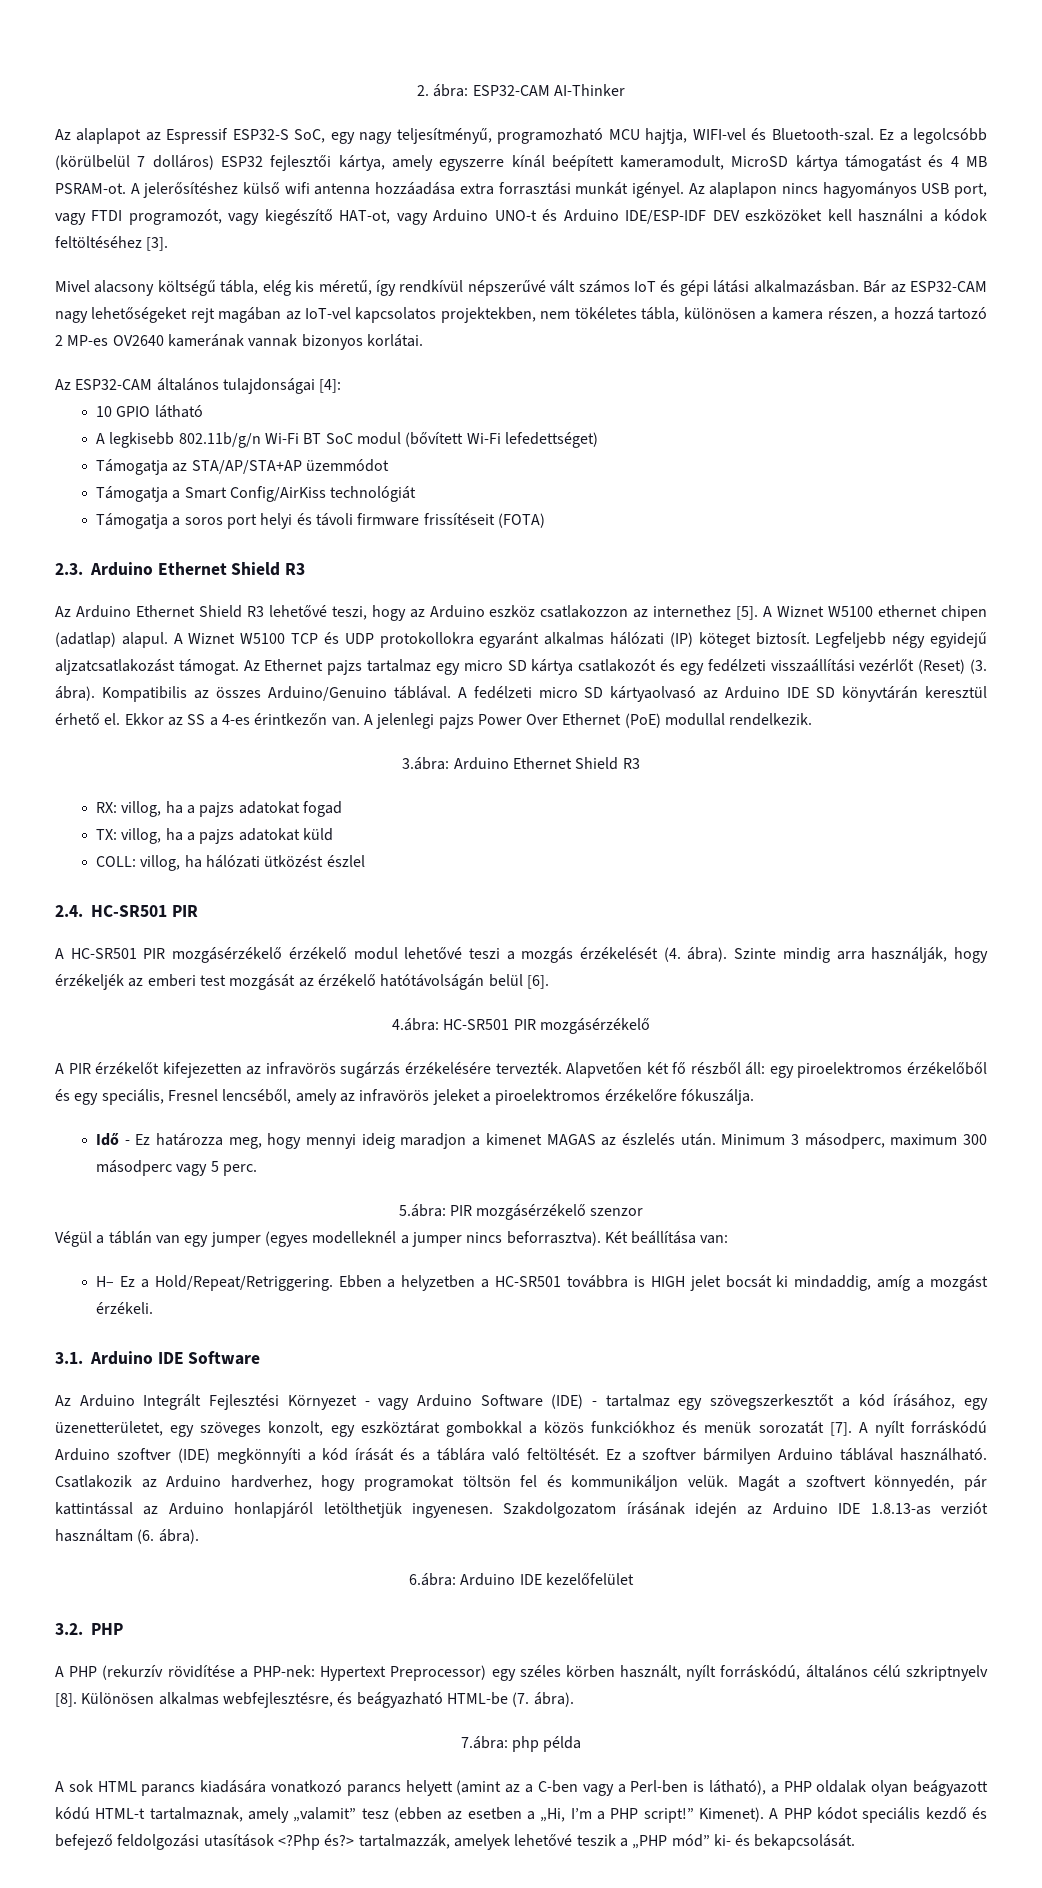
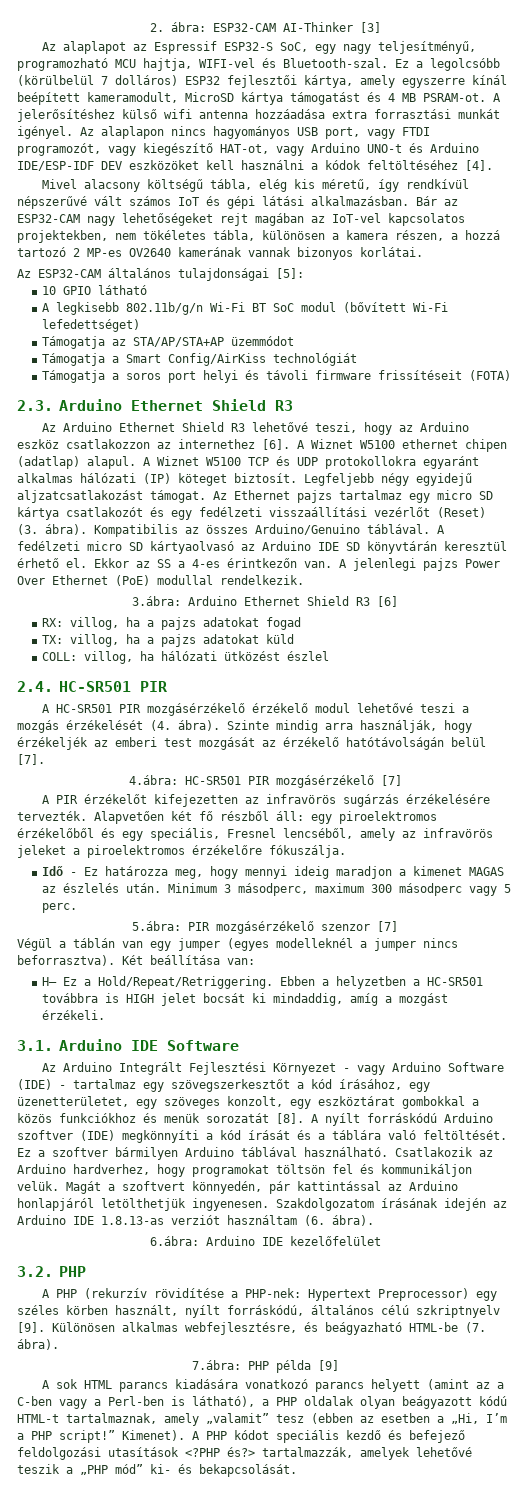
(625, 90) none -> [359,22,381,33] [3]
[146,237,169,251] [3]. -> [465,160,493,171] [4].
[319,379,342,393] [4]: -> [276,268,304,279] [5]:
[736,606,759,620] [5]. -> [262,439,290,450] [6].
(640, 763) none -> [377,596,398,607] [6]
[526,975,549,989] [6]. -> [17,754,45,765] [7].
(650, 1026) none -> [380,775,402,786] [7]
(644, 1212) none -> [377,921,398,932] [7]
[829,1422,852,1436] [7]. -> [276,1113,304,1124] [8].
[55,1693,77,1707] [8]. -> [17,1322,45,1333] [9].
[512,1736,539,1752] php -> [247,1361,269,1370] PHP
(582, 1744) none -> [317,1360,339,1371] [9]
[277,1834,320,1850] <?Php -> [185,1448,220,1457] <?PHP

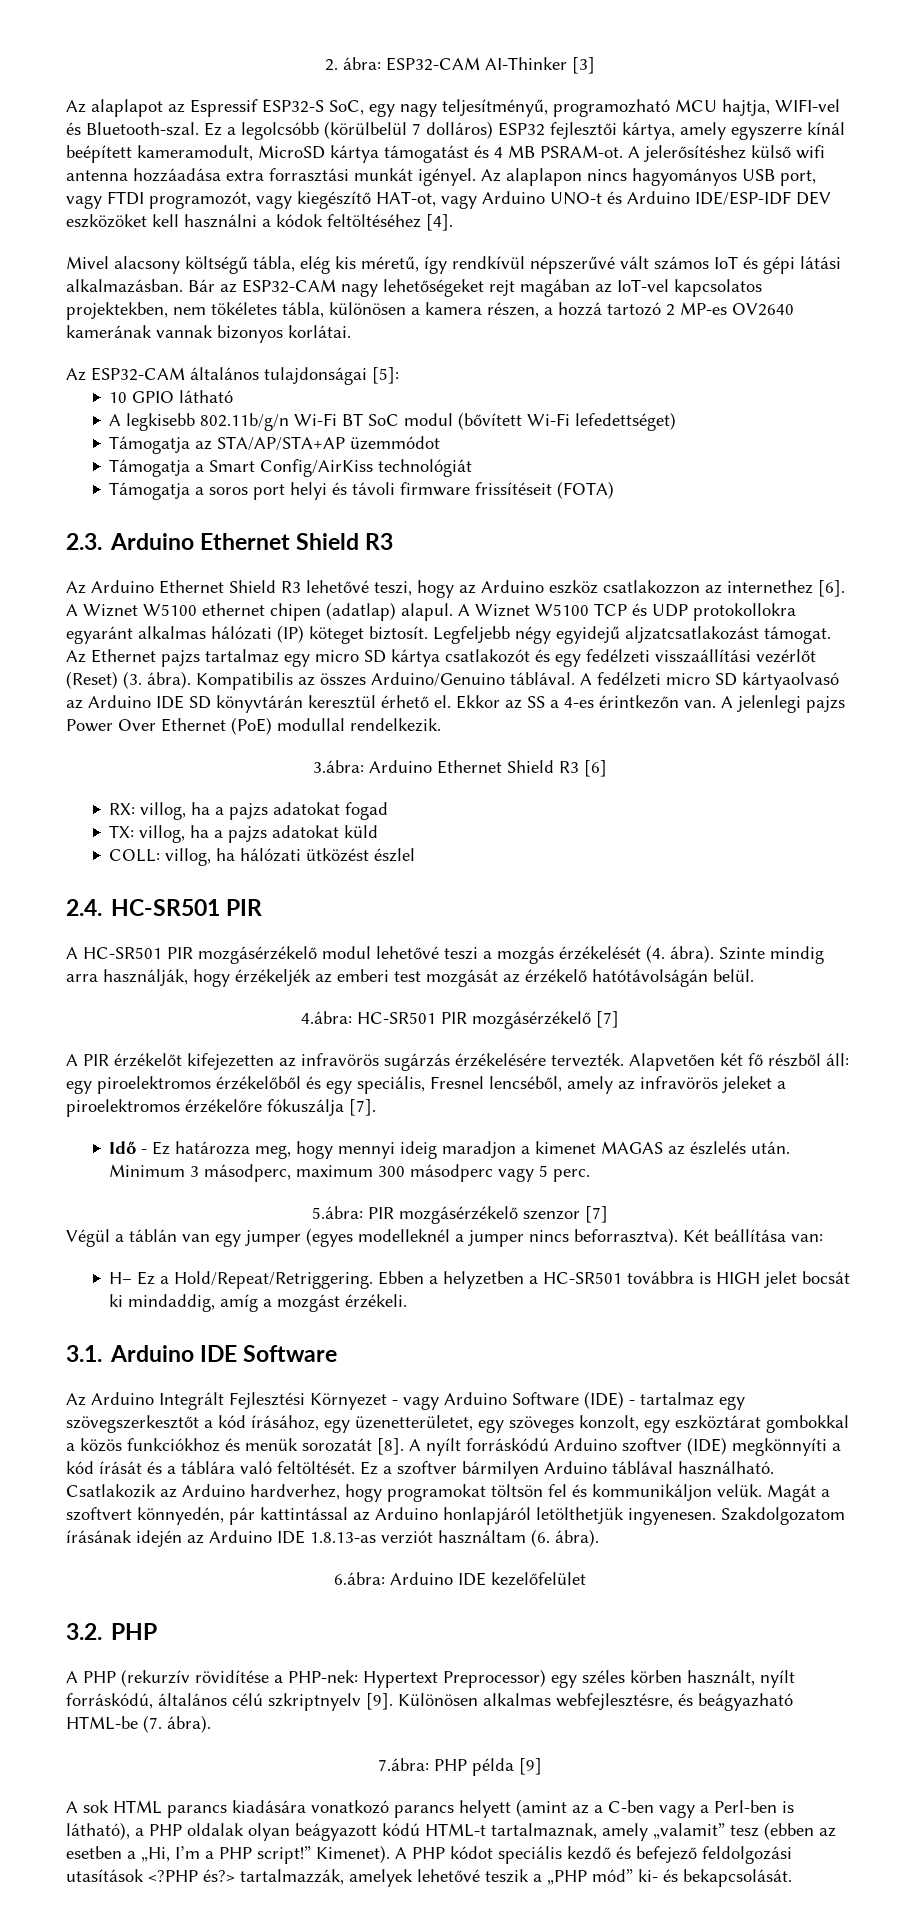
[252,703,309,713] érzékelő -> (317, 955) none
[451,737,486,747] [17,754,45,765] belül [7]. -> [713,969,754,982] belül.
[269,845,346,858] fókuszálja. -> [267,1099,376,1116] fókuszálja [7].

